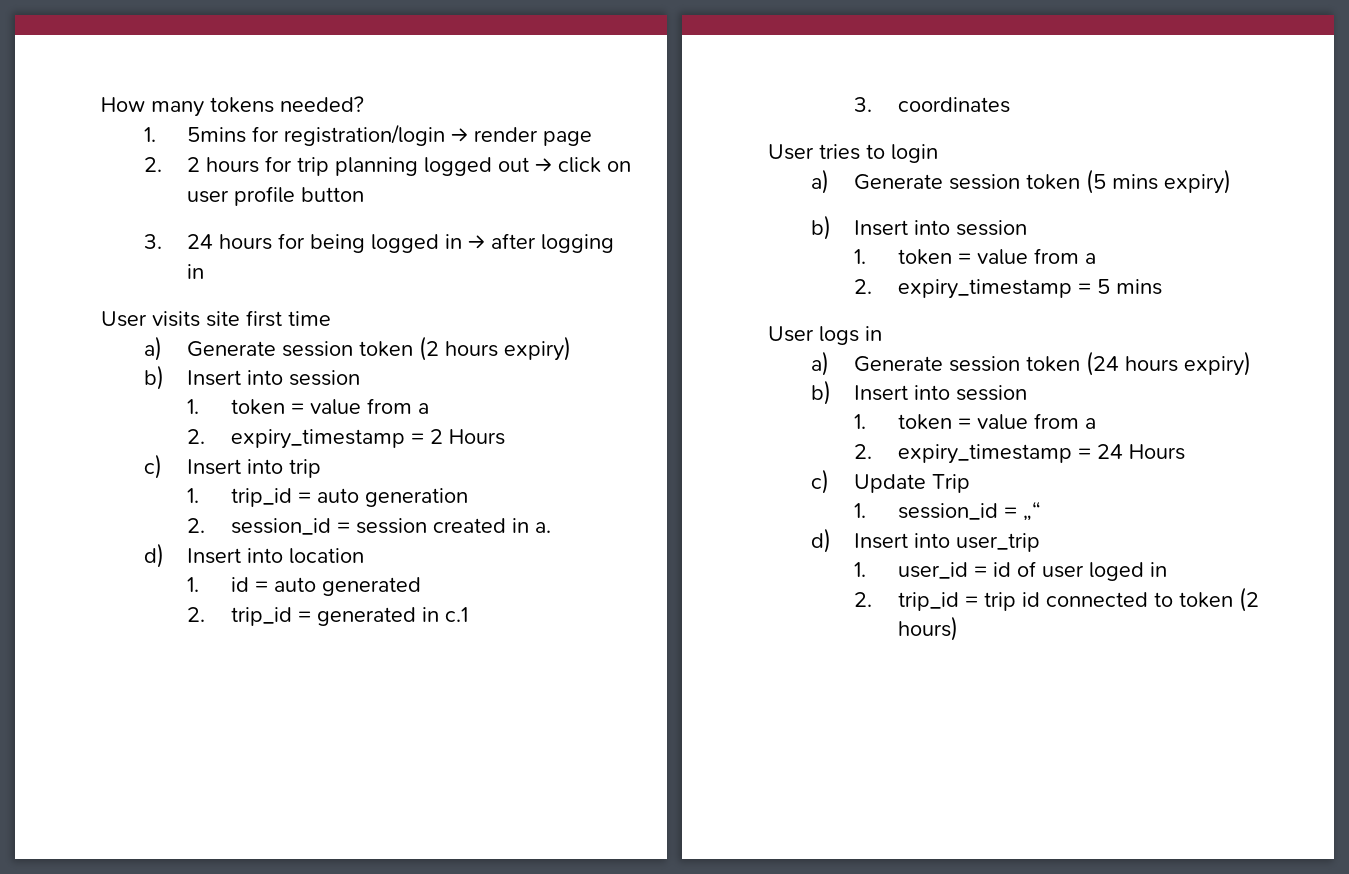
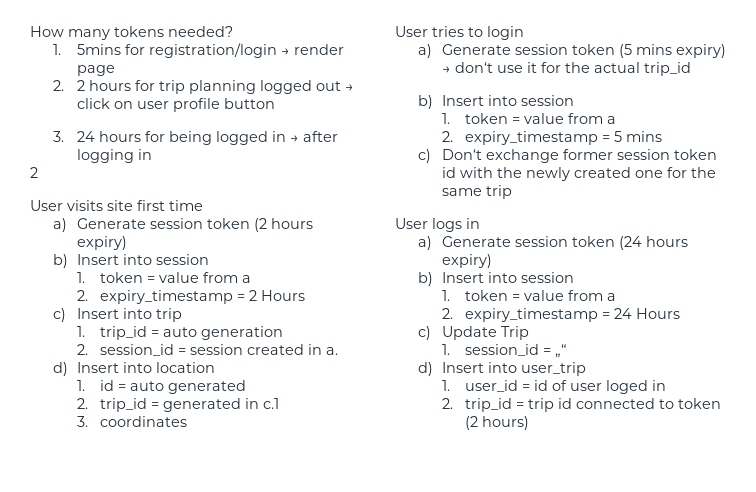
(205, 271) none -> [30,167,38,178] // 2
(1232, 181) none -> [441,62,691,76] → don‘t use it for the actual trip_id
(1162, 287) none -> [418,149,717,163] [441,167,716,181] [441,185,512,199] // c) Don‘t exchange former session token id with the newly created one for the same trip

